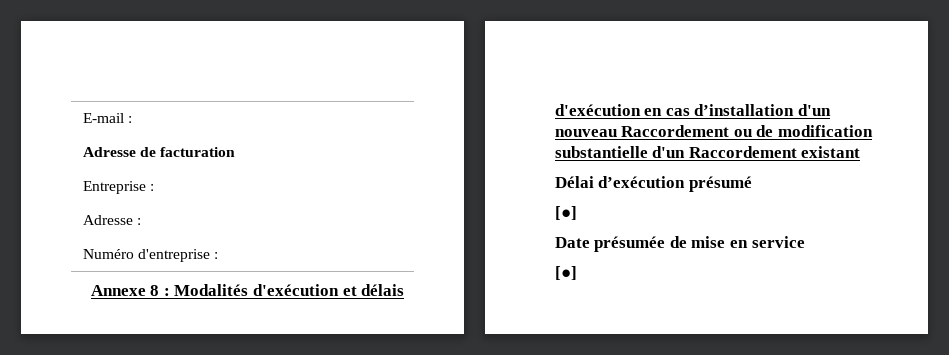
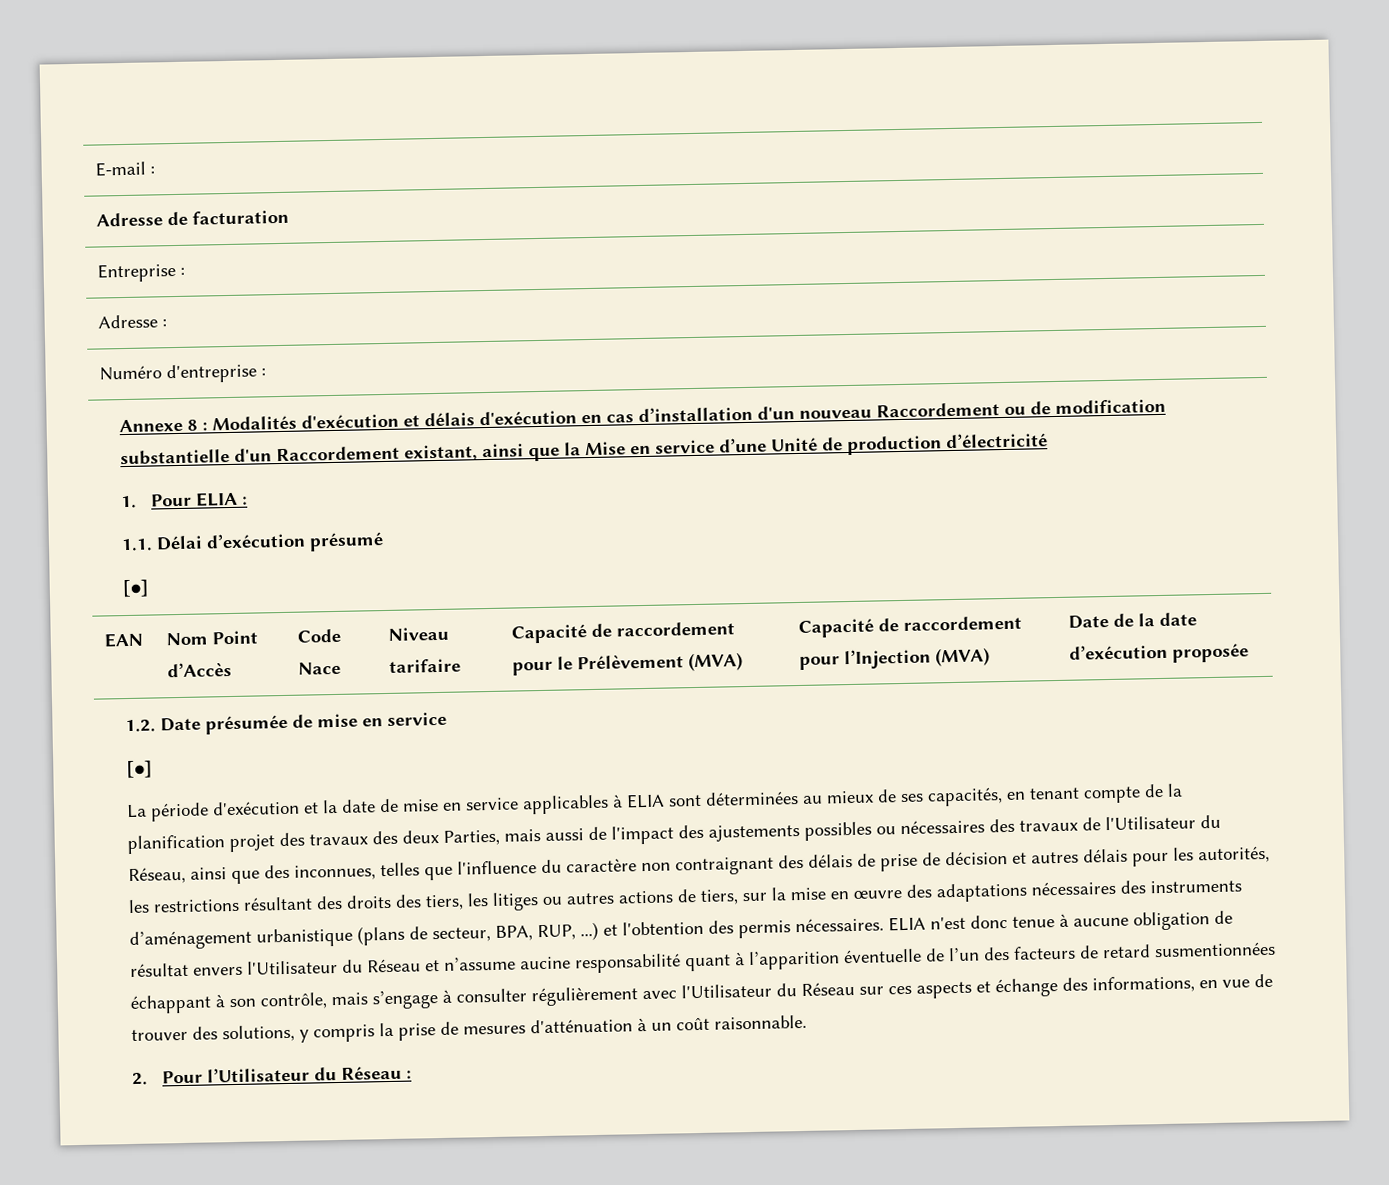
[801,146,861,158] [554,176,752,192] [554,206,577,220] existant // Délai d’exécution présumé // [●] // -> [403,432,1048,462] [120,491,249,509] [120,532,384,552] [121,579,149,598] [103,632,143,648] [165,630,258,646] [166,661,232,678] [296,628,341,643] [297,661,341,675] [387,626,449,641] [388,658,461,673] [510,621,735,644] [511,652,743,676] [797,615,1022,639] [798,647,990,670] [1067,612,1197,629] [1068,643,1249,663] [124,719,156,733] existant, ainsi que la Mise en service d’une Unité de production d’électricité // 1. Pour ELIA : // 1.1. Délai d’exécution présumé // [●] // EAN | Nom Point d’Accès | Code Nace | Niveau tarifaire | Capacité de raccordement pour le Prélèvement (MVA) | Capacité de raccordement pour l’Injection (MVA) | Date de la date d’exécution proposée // 1.2.
(577, 273) none -> [126,783,1183,822] [126,814,1221,855] [127,845,1270,885] [127,879,1242,914] [128,910,1233,951] [129,941,1276,978] [129,973,1273,1015] [130,1014,807,1043] [131,1065,413,1086] // La période d'exécution et la date de mise en service applicables à ELIA sont déterminées au mieux de ses capacités, en tenant compte de la planification projet des travaux des deux Parties, mais aussi de l'impact des ajustements possibles ou nécessaires des travaux de l'Utilisateur du Réseau, ainsi que des inconnues, telles que l'influence du caractère non contraignant des délais de prise de décision et autres délais pour les autorités, les restrictions résultant des droits des tiers, les litiges ou autres actions de tiers, sur la mise en œuvre des adaptations nécessaires des instruments d’aménagement urbanistique (plans de secteur, BPA, RUP, ...) et l'obtention des permis nécessaires. ELIA n'est donc tenue à aucune obligation de résultat envers l'Utilisateur du Réseau et n’assume aucine responsabilité quant à l’apparition éventuelle de l’un des facteurs de retard susmentionnées échappant à son contrôle, mais s’engage à consulter régulièrement avec l'Utilisateur du Réseau sur ces aspects et échange des informations, en vue de trouver des solutions, y compris la prise de mesures d'atténuation à un coût raisonnable. // 2. Pour l’Utilisateur du Réseau :

